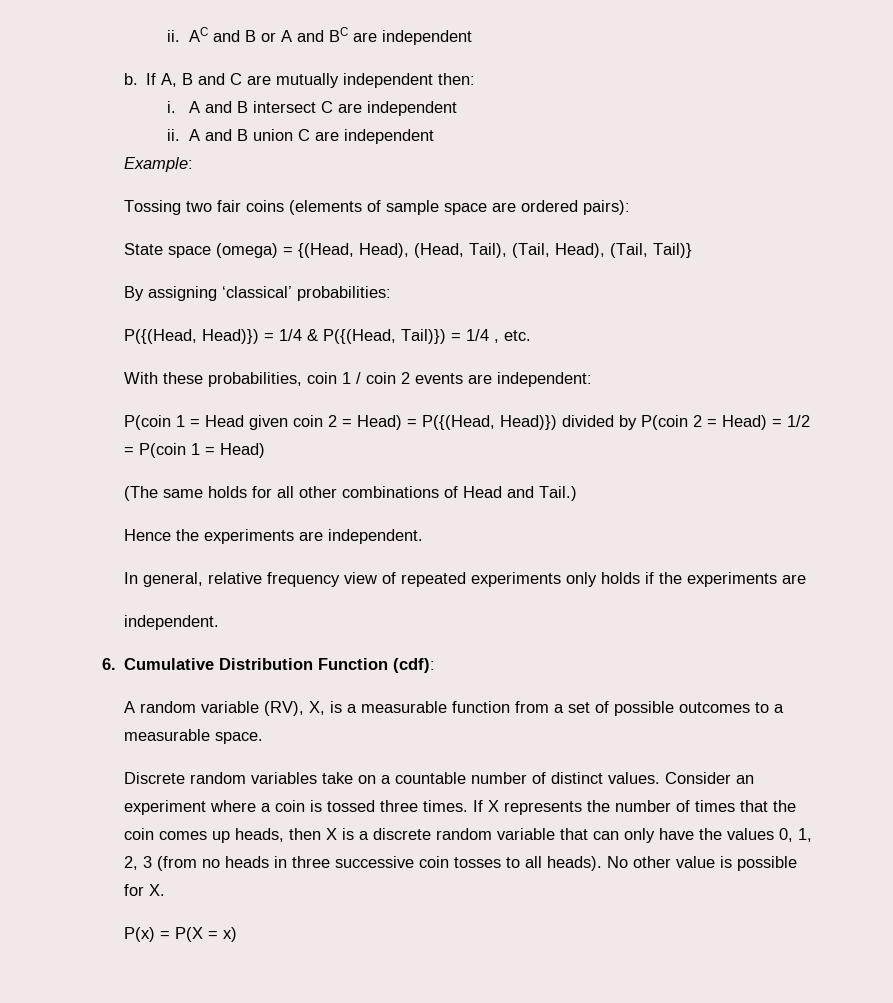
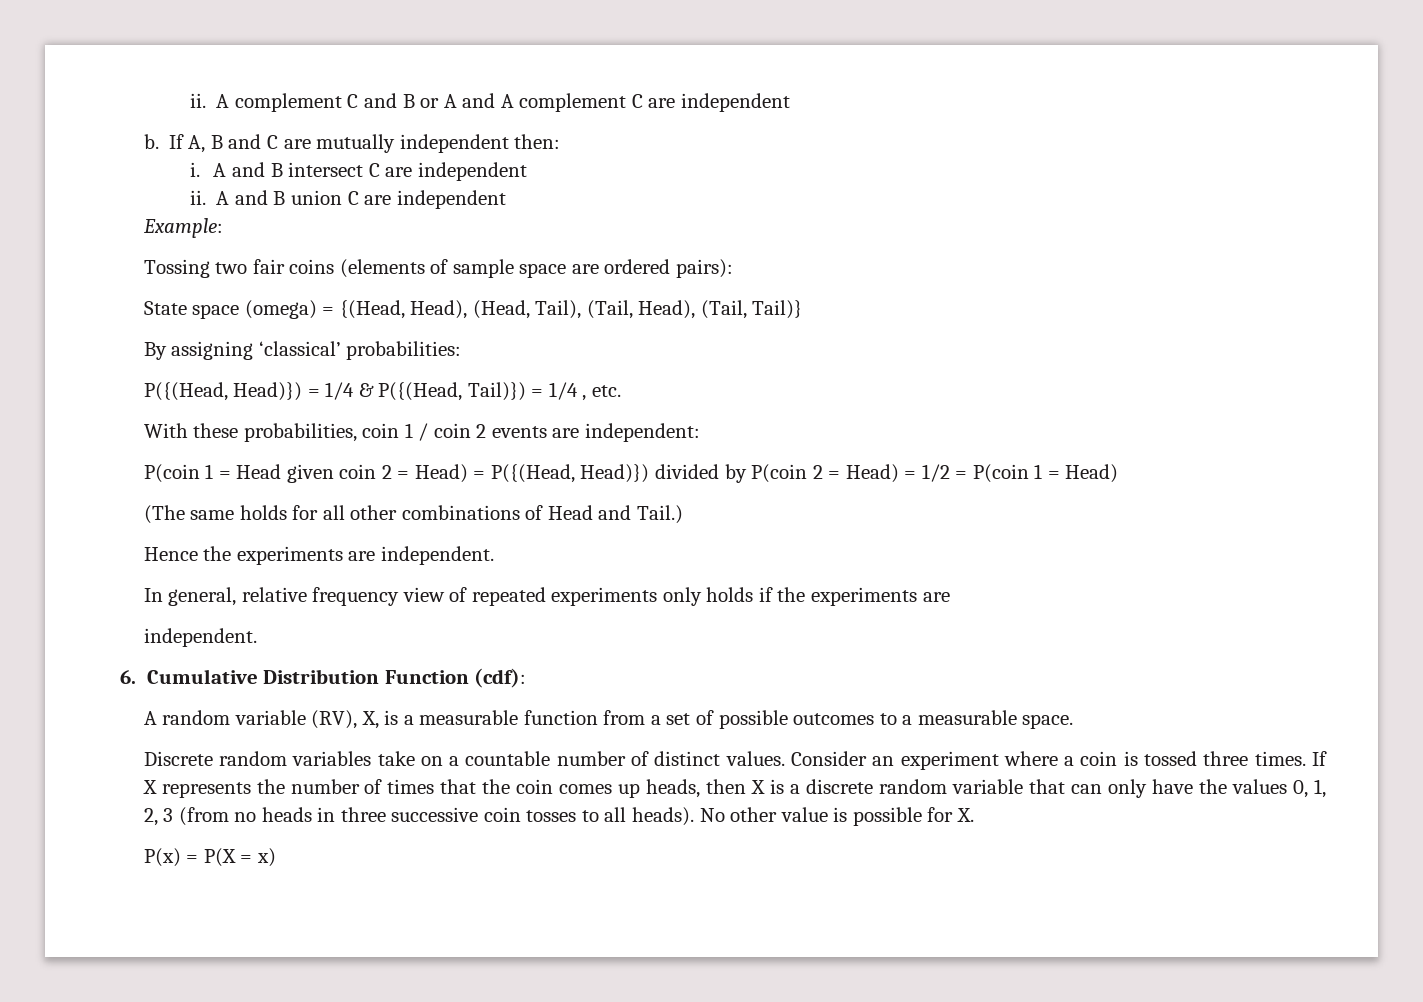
[167,27,208,42] ii. AC -> [190,93,359,112] ii. A complement C
[328,27,348,42] BC -> [500,93,643,112] A complement C

